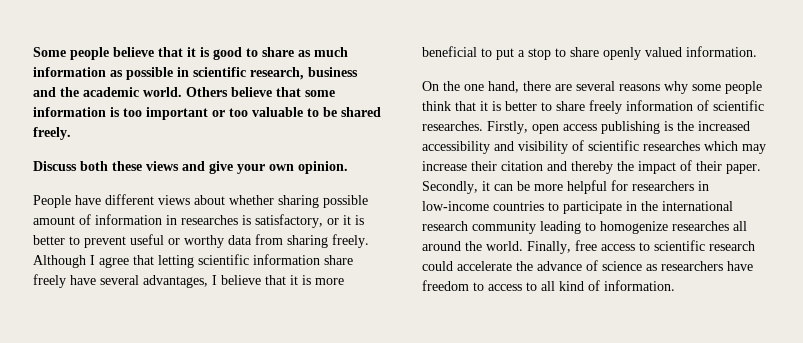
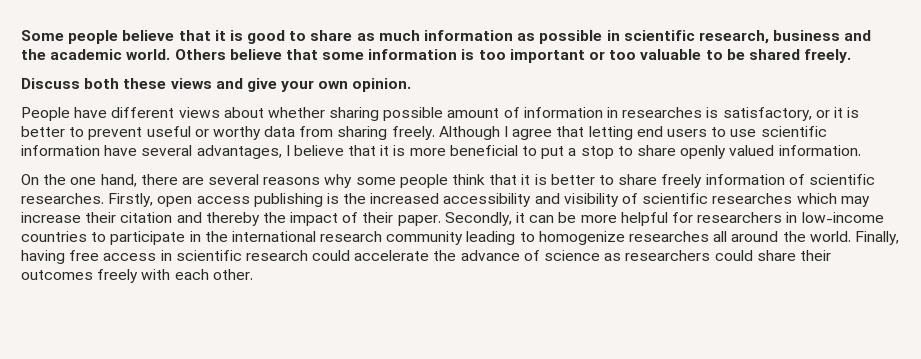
[198,254,353,265] [33,274,66,288] scientific information share freely -> [636,126,827,137] [21,145,100,156] end users to use scientific information
(571, 247) none -> [21,250,65,264] having
[639,242,650,251] to -> [160,250,172,261] in
[727,261,753,271] [422,280,675,291] have freedom to access to all kind of information. -> [714,250,831,261] [21,269,253,283] could share their outcomes freely with each other.

